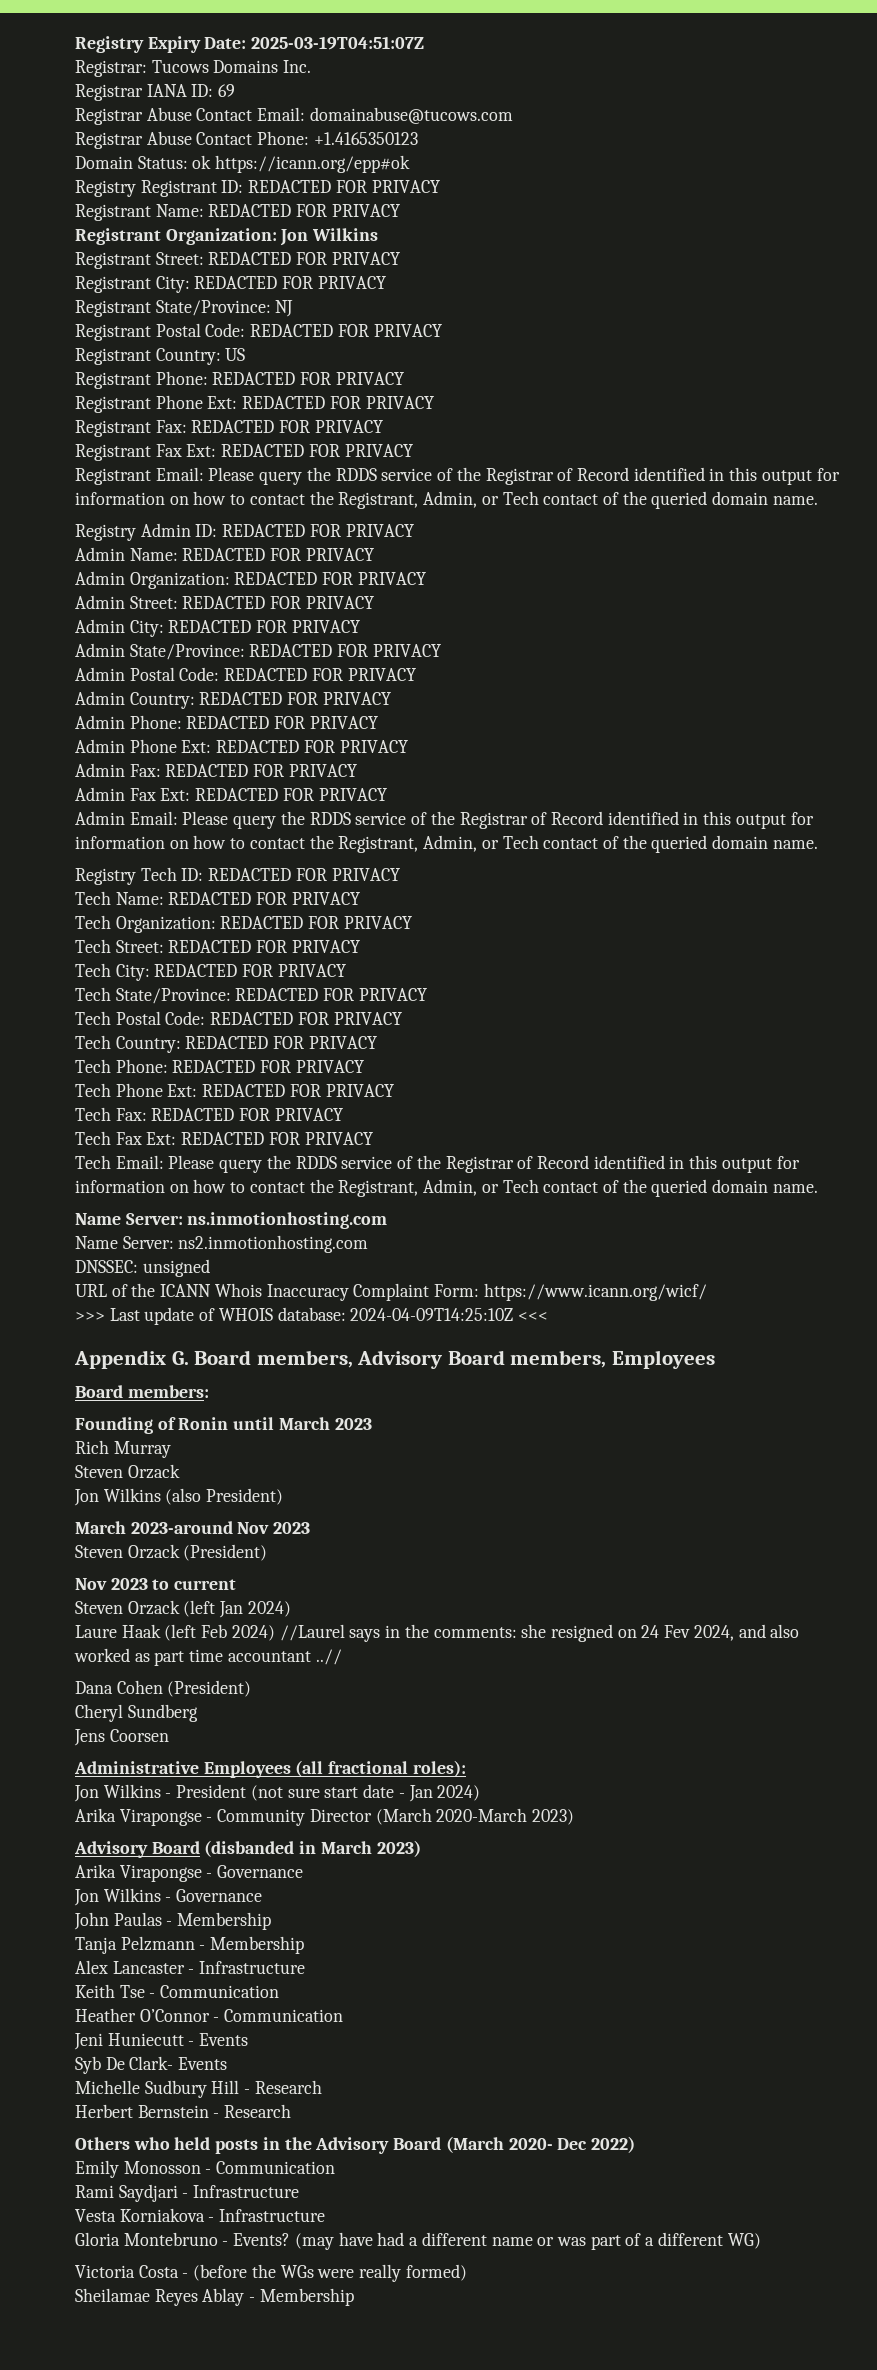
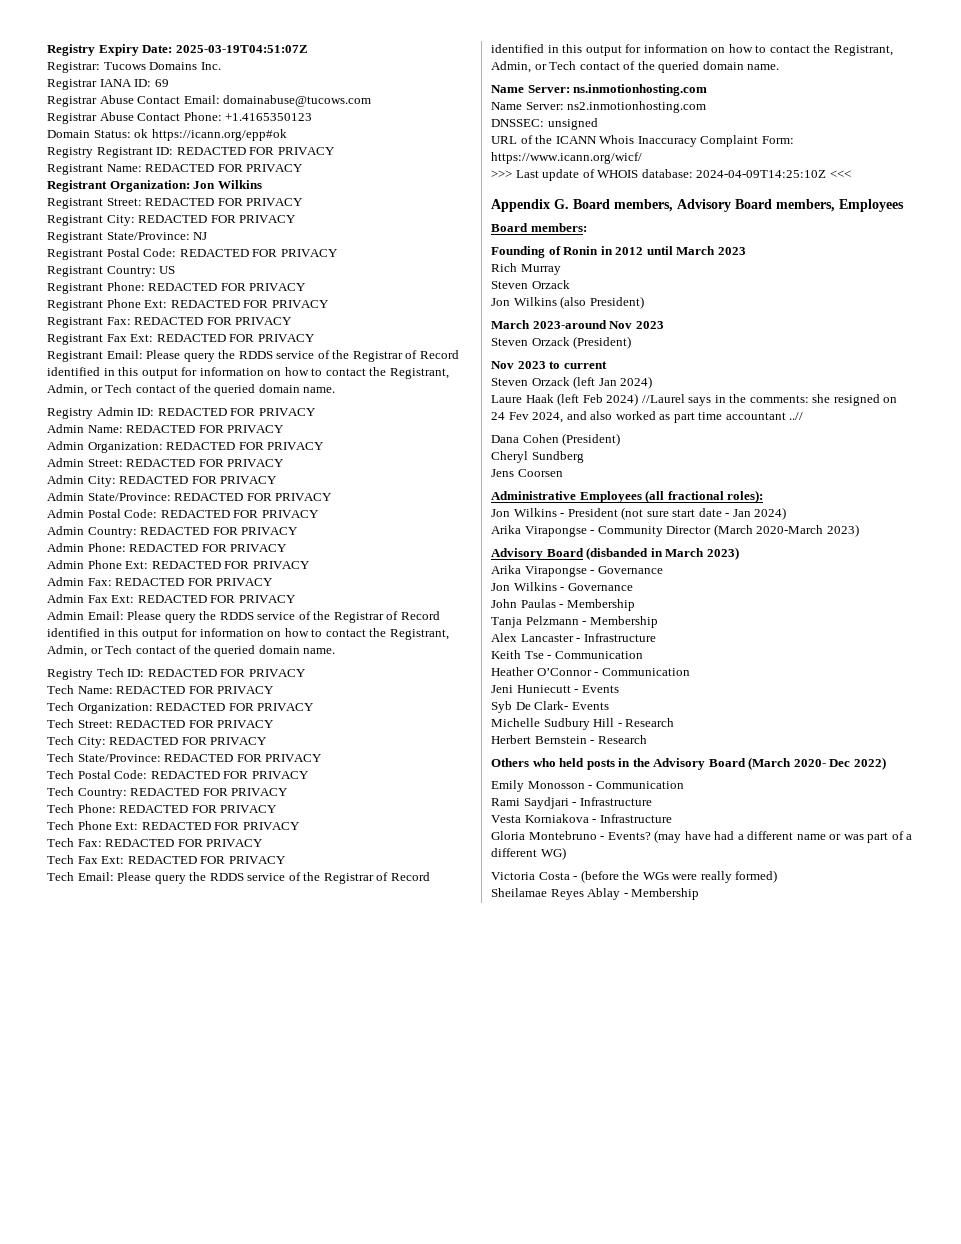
(229, 1423) none -> [600,246,644,255] in 2012

